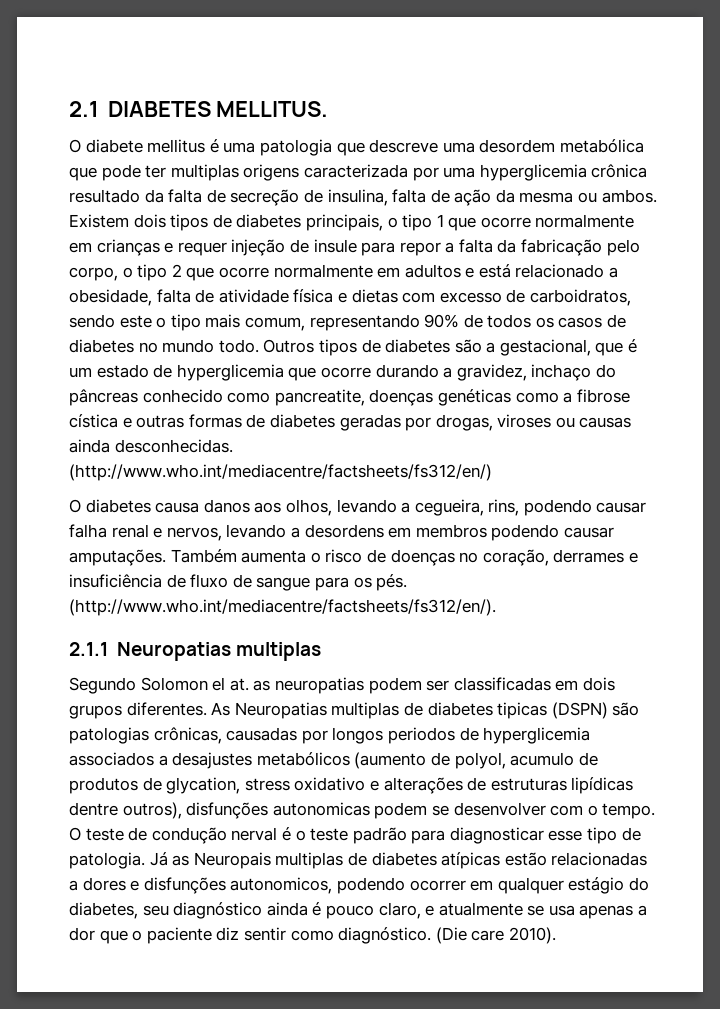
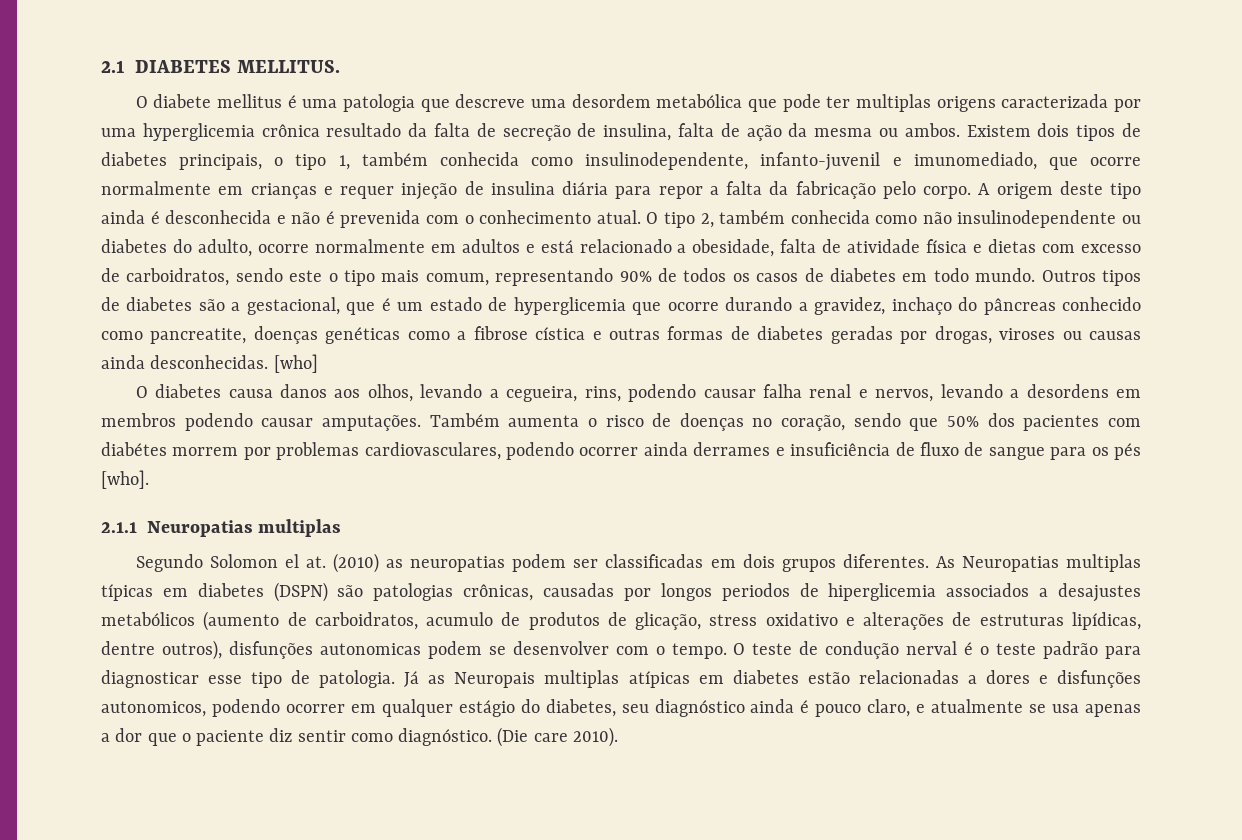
[436,214,444,227] 1 -> [338,152,1037,171] 1, também conhecida como insulinodependente, infanto-juvenil e imunomediado,
[313,239,357,253] insule -> [490,181,608,195] insulina diária
[69,264,215,281] corpo, o tipo 2 que -> [923,181,1141,199] [101,210,1141,228] [101,239,252,257] corpo. A origem deste tipo ainda é desconhecida e não é prevenida com o conhecimento atual. O tipo 2, também conhecida como não insulinodependente ou diabetes do adulto,
[138,339,259,353] no mundo todo. -> [902,268,1036,282] em todo mundo.
[69,464,492,481] (http://www.who.int/mediacentre/factsheets/fs312/en/) -> [273,354,318,373] [who]
(549, 557) none -> [853,413,1141,431] [101,442,688,460] sendo que 50% dos pacientes com diabétes morrem por problemas cardiovasculares, podendo ocorrer ainda
[376,574,408,591] [69,599,496,616] pés. (http://www.who.int/mediacentre/factsheets/fs312/en/). -> [1113,443,1141,460] [101,470,149,489] pés [who].
(249, 684) none -> [333,553,380,573] (2010)
[403,702,548,719] de diabetes tipicas -> [101,583,264,601] típicas em diabetes
[483,727,591,744] hyperglicemia -> [828,583,937,601] hiperglicemia
[454,752,506,769] polyol, -> [314,612,418,630] carboidratos,
[166,777,241,794] glycation, -> [635,612,702,630] glicação,
[571,777,634,794] lipídicas -> [1071,612,1141,630] lipídicas,
[347,852,501,869] de diabetes atípicas -> [628,670,799,688] atípicas em diabetes

